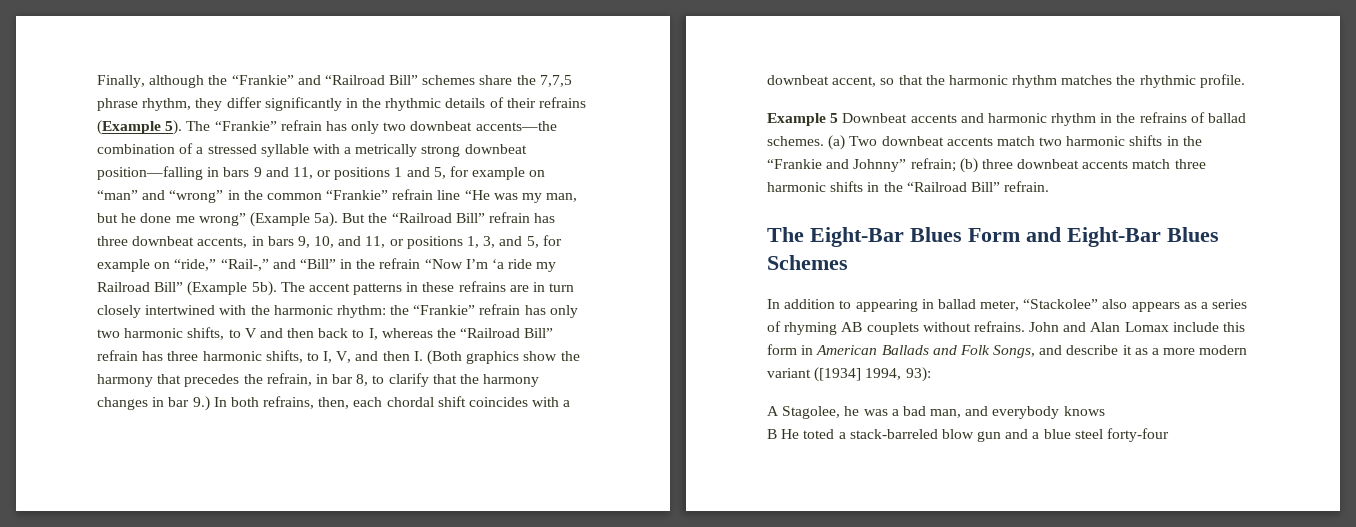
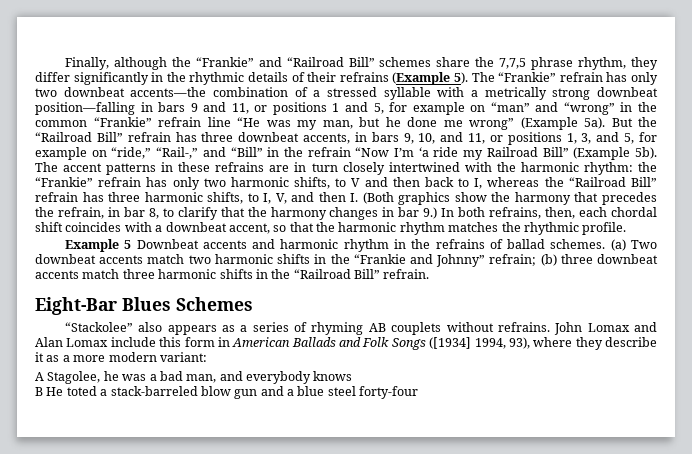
[767,227,1219,247] [767,255,848,270] [767,299,1020,312] The Eight-Bar Blues Form and Eight-Bar Blues Schemes // In addition to appearing in ballad meter, -> [35,297,253,315] Eight-Bar Blues Schemes //
(1060, 327) none -> [587,323,630,332] Lomax
[993,345,1063,358] Songs, and -> [391,337,603,350] Songs ([1934] 1994, 93), where they
[767,367,931,382] variant ([1934] 1994, 93): -> [159,352,207,362] variant:

